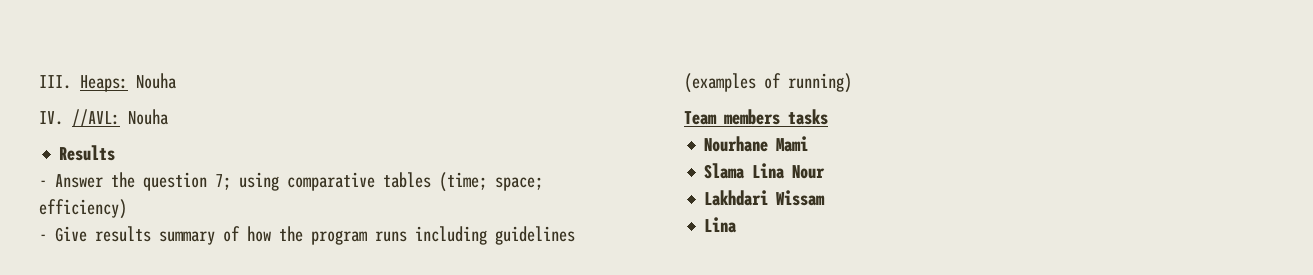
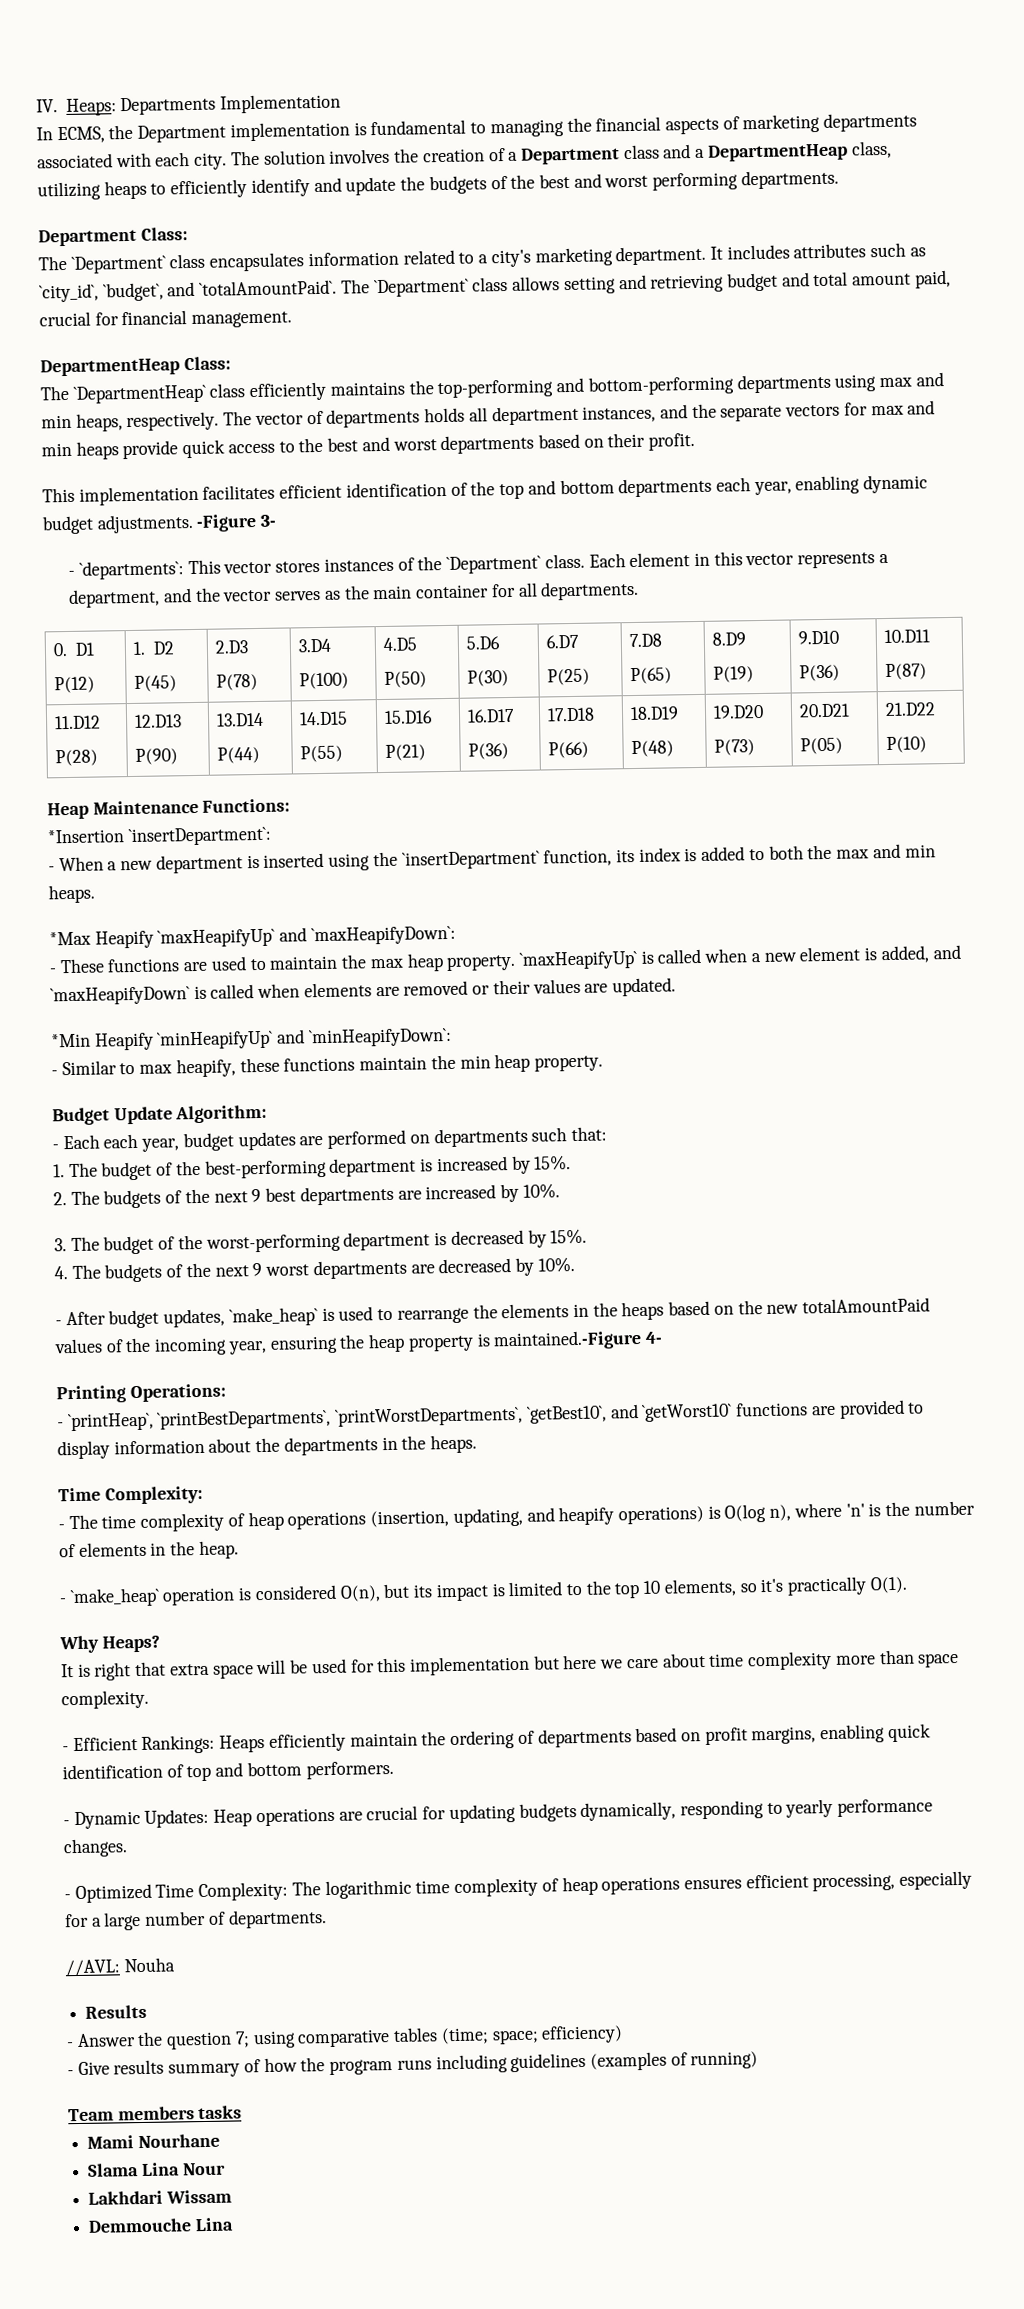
[39,73,177,92] [39,111,63,125] III. Heaps: Nouha // IV. -> [36,93,342,116] [36,112,918,144] [37,140,892,170] [37,169,839,201] [38,227,188,247] [38,242,926,274] [39,269,951,303] [39,310,293,328] [40,356,231,377] [40,372,944,404] [41,400,936,432] [41,432,696,460] [42,474,929,506] [42,513,277,535] [68,551,889,580] [68,580,640,608] [53,642,96,657] [54,676,96,694] [133,641,176,655] [134,675,178,692] [215,640,250,654] [216,673,259,691] [298,638,332,653] [299,672,350,690] [383,637,418,651] [384,671,428,688] [466,636,501,650] [467,669,510,687] [546,634,580,649] [547,668,591,686] [629,633,663,648] [630,667,673,685] [712,632,747,646] [713,666,755,683] [798,630,840,645] [799,664,841,682] [884,629,931,644] [885,663,928,681] [54,715,102,730] [55,749,99,767] [134,714,183,728] [135,748,179,765] [216,712,265,727] [217,746,261,764] [299,711,349,726] [300,745,344,763] [384,710,434,724] [385,744,427,761] [467,708,516,723] [468,742,510,760] [547,707,596,722] [548,741,590,759] [630,706,680,721] [631,740,675,758] [713,704,765,719] [714,739,756,756] [799,703,851,718] [800,737,844,755] [885,702,937,717] [886,736,928,753] [47,798,291,820] [47,826,272,847] [48,843,936,874] [48,884,95,904] [49,925,456,949] [49,944,961,974] [50,977,676,1006] [51,1027,452,1051] [51,1053,603,1078] [52,1104,268,1126] [52,1126,607,1152] [53,1155,572,1181] [53,1183,560,1209] [54,1228,588,1255] [54,1257,575,1283] [55,1297,931,1329] [54,1329,663,1356] [56,1383,226,1404] [57,1399,925,1432] [57,1434,478,1460] [58,1485,203,1505] [58,1500,975,1532] [59,1540,239,1560] [59,1576,908,1608] [59,1635,160,1654] [61,1649,960,1681] [61,1689,149,1710] [62,1723,931,1754] [62,1760,394,1782] [63,1798,934,1830] [63,1838,128,1858] [64,1870,973,1904] [65,1909,327,1931] IV. Heaps: Departments Implementation // In ECMS, the Department implementation is fundamental to managing the financial aspects of marketing departments associated with each city. The solution involves the creation of a Department class and a DepartmentHeap class, utilizing heaps to efficiently identify and update the budgets of the best and worst performing departments. // Department Class: // The `Department` class encapsulates information related to a city's marketing department. It includes attributes such as `city_id`, `budget`, and `totalAmountPaid`. The `Department` class allows setting and retrieving budget and total amount paid, crucial for financial management. // DepartmentHeap Class: // The `DepartmentHeap` class efficiently maintains the top-performing and bottom-performing departments using max and min heaps, respectively. The vector of departments holds all department instances, and the separate vectors for max and min heaps provide quick access to the best and worst departments based on their profit. // This implementation facilitates efficient identification of the top and bottom departments each year, enabling dynamic budget adjustments. -Figure 3- // - `departments`: This vector stores instances of the `Department` class. Each element in this vector represents a department, and the vector serves as the main container for all departments. // 0. D1 // P(12) | 1. D2 // P(45) | 2.D3 // P(78) | 3.D4 // P(100) | 4.D5 // P(50) | 5.D6 // P(30) | 6.D7 // P(25) | 7.D8 // P(65) | 8.D9 // P(19) | 9.D10 // P(36) | 10.D11 // P(87) // 11.D12 // P(28) | 12.D13 // P(90) | 13.D14 // P(44) | 14.D15 // P(55) | 15.D16 // P(21) | 16.D17 // P(36) | 17.D18 // P(66) | 18.D19 // P(48) | 19.D20 // P(73) | 20.D21 // P(05) | 21.D22 // P(10) // Heap Maintenance Functions: // *Insertion `insertDepartment`: // - When a new department is inserted using the `insertDepartment` function, its index is added to both the max and min heaps. // *Max Heapify `maxHeapifyUp` and `maxHeapifyDown`: // - These functions are used to maintain the max heap property. `maxHeapifyUp` is called when a new element is added, and `maxHeapifyDown` is called when elements are removed or their values are updated. // *Min Heapify `minHeapifyUp` and `minHeapifyDown`: // - Similar to max heapify, these functions maintain the min heap property. // Budget Update Algorithm: // - Each each year, budget updates are performed on departments such that: // 1. The budget of the best-performing department is increased by 15%. // 2. The budgets of the next 9 best departments are increased by 10%. // 3. The budget of the worst-performing department is decreased by 15%. // 4. The budgets of the next 9 worst departments are decreased by 10%. // - After budget updates, `make_heap` is used to rearrange the elements in the heaps based on the new totalAmountPaid values of the incoming year, ensuring the heap property is maintained.-Figure 4- // Printing Operations: // - `printHeap`, `printBestDepartments`, `printWorstDepartments`, `getBest10`, and `getWorst10` functions are provided to display information about the departments in the heaps. // Time Complexity: // - The time complexity of heap operations (insertion, updating, and heapify operations) is O(log n), where 'n' is the number of elements in the heap. // - `make_heap` operation is considered O(n), but its impact is limited to the top 10 elements, so it's practically O(1). // Why Heaps? // It is right that extra space will be used for this implementation but here we care about time complexity more than space complexity. // - Efficient Rankings: Heaps efficiently maintain the ordering of departments based on profit margins, enabling quick identification of top and bottom performers. // - Dynamic Updates: Heap operations are crucial for updating budgets dynamically, responding to yearly performance changes. // - Optimized Time Complexity: The logarithmic time complexity of heap operations ensures efficient processing, especially for a large number of departments. //
(828, 117) none -> [87,2135,135,2149] Mami
[776,136,809,152] Mami -> (220, 2141) none
(826, 198) none -> [88,2218,193,2233] Demmouche

